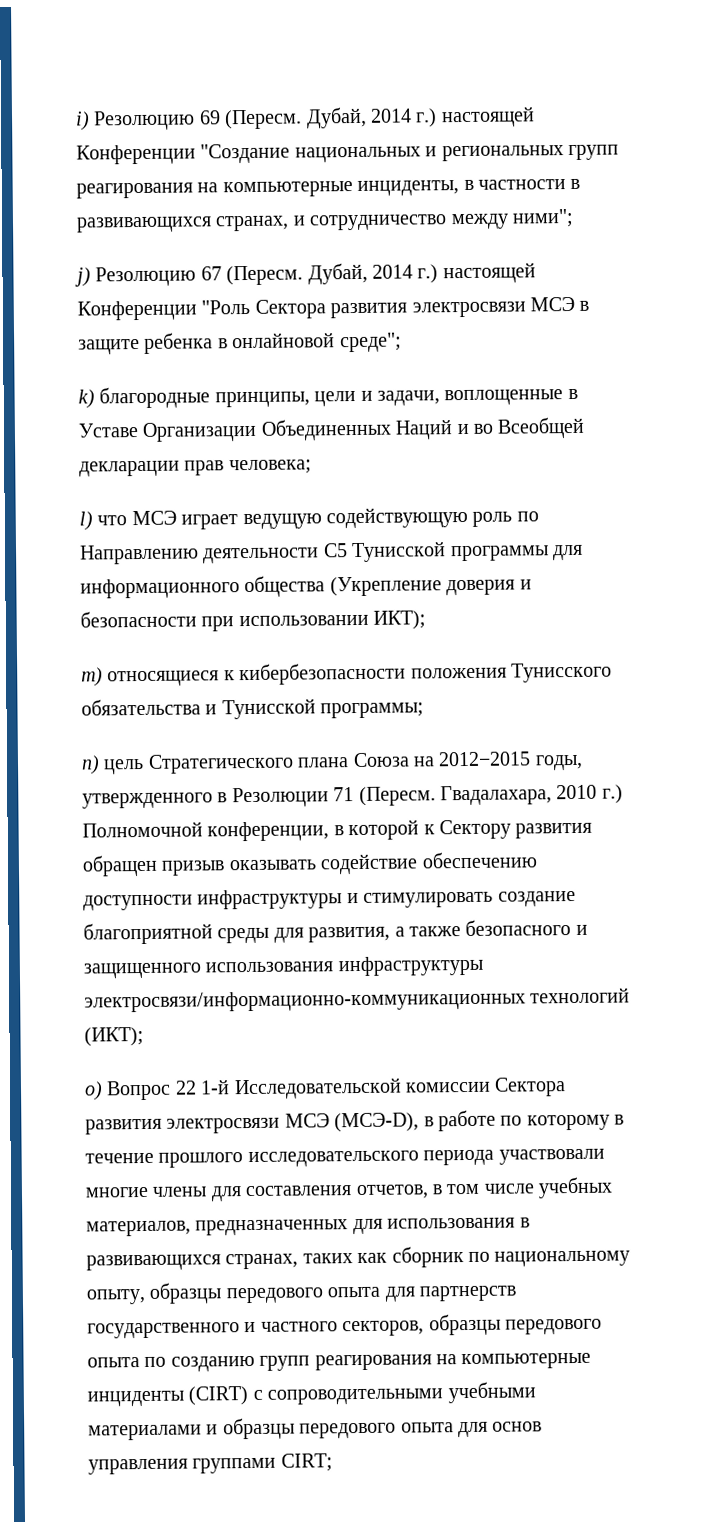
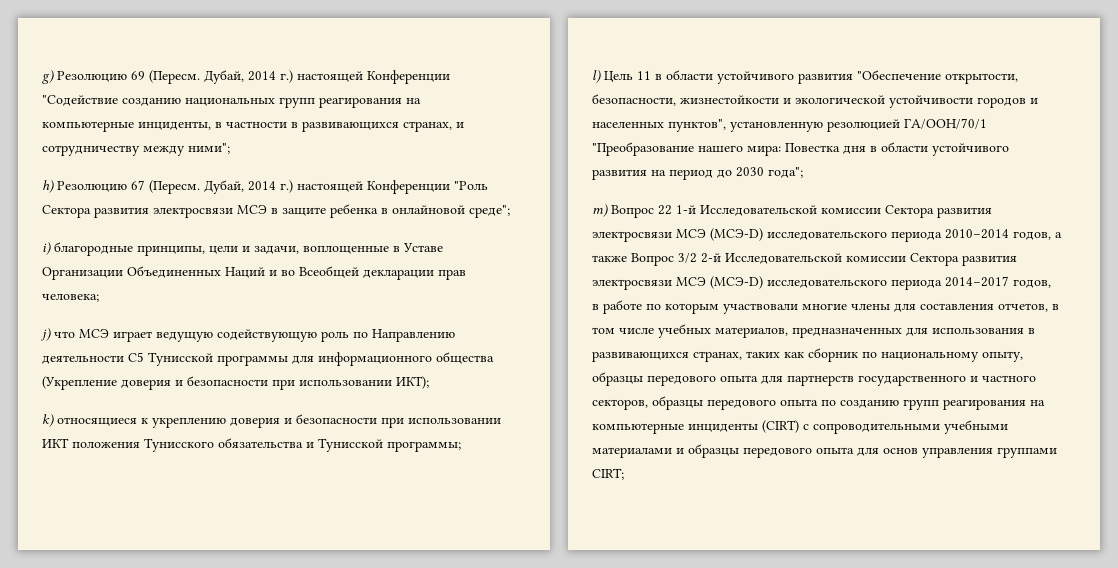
[75,111,90,131] i) -> [42,70,54,84] g)
[200,143,564,164] "Создание национальных и региональных -> [42,95,275,106] "Содействие созданию национальных
[309,214,448,231] сотрудничество -> [42,145,140,156] сотрудничеству
[74,267,91,287] j) -> [42,180,54,193] h)
[78,389,95,409] k) -> [42,242,51,255] i)
[79,511,93,531] l) -> [40,328,51,341] j)
[81,667,103,687] m) -> [42,414,54,427] k)
[239,662,407,686] кибербезопасности -> [152,414,501,428] [42,438,69,448] укреплению доверия и безопасности при использовании ИКТ
[81,751,583,775] [82,784,623,809] [82,819,593,842] [82,851,537,877] [83,889,576,911] [83,919,588,945] [83,955,483,979] [84,987,631,1013] [84,1026,144,1047] [84,1081,103,1101] n) цель Стратегического плана Союза на 2012−2015 годы, утвержденного в Резолюции 71 (Пересм. Гвадалахара, 2010 г.) Полномочной конференции, в которой к Сектору развития обращен призыв оказывать содействие обеспечению доступности инфраструктуры и стимулировать создание благоприятной среды для развития, а также безопасного и защищенного использования инфраструктуры электросвязи/информационно-коммуникационных технологий (ИКТ); // o) -> [592,70,1018,84] [592,94,1038,108] [592,118,987,132] [592,142,1009,156] [592,167,803,180] [592,204,608,217] l) Цель 11 в области устойчивого развития "Обеспечение открытости, безопасности, жизнестойкости и экологической устойчивости городов и населенных пунктов", установленную резолюцией ГА/ООН/70/1 "Преобразование нашего мира: Повестка дня в области устойчивого развития на период до 2030 года"; // m)
[334,1109,625,1133] [85,1149,495,1168] (МСЭ-D), в работе по которому в течение прошлого исследовательского периода -> [710,228,1062,242] [592,253,1017,266] [592,276,1051,290] [592,300,719,314] (МСЭ-D) исследовательского периода 2010−2014 годов, а также Вопрос 3/2 2-й Исследовательской комиссии Сектора развития электросвязи МСЭ (МСЭ-D) исследовательского периода 2014−2017 годов, в работе по которым

